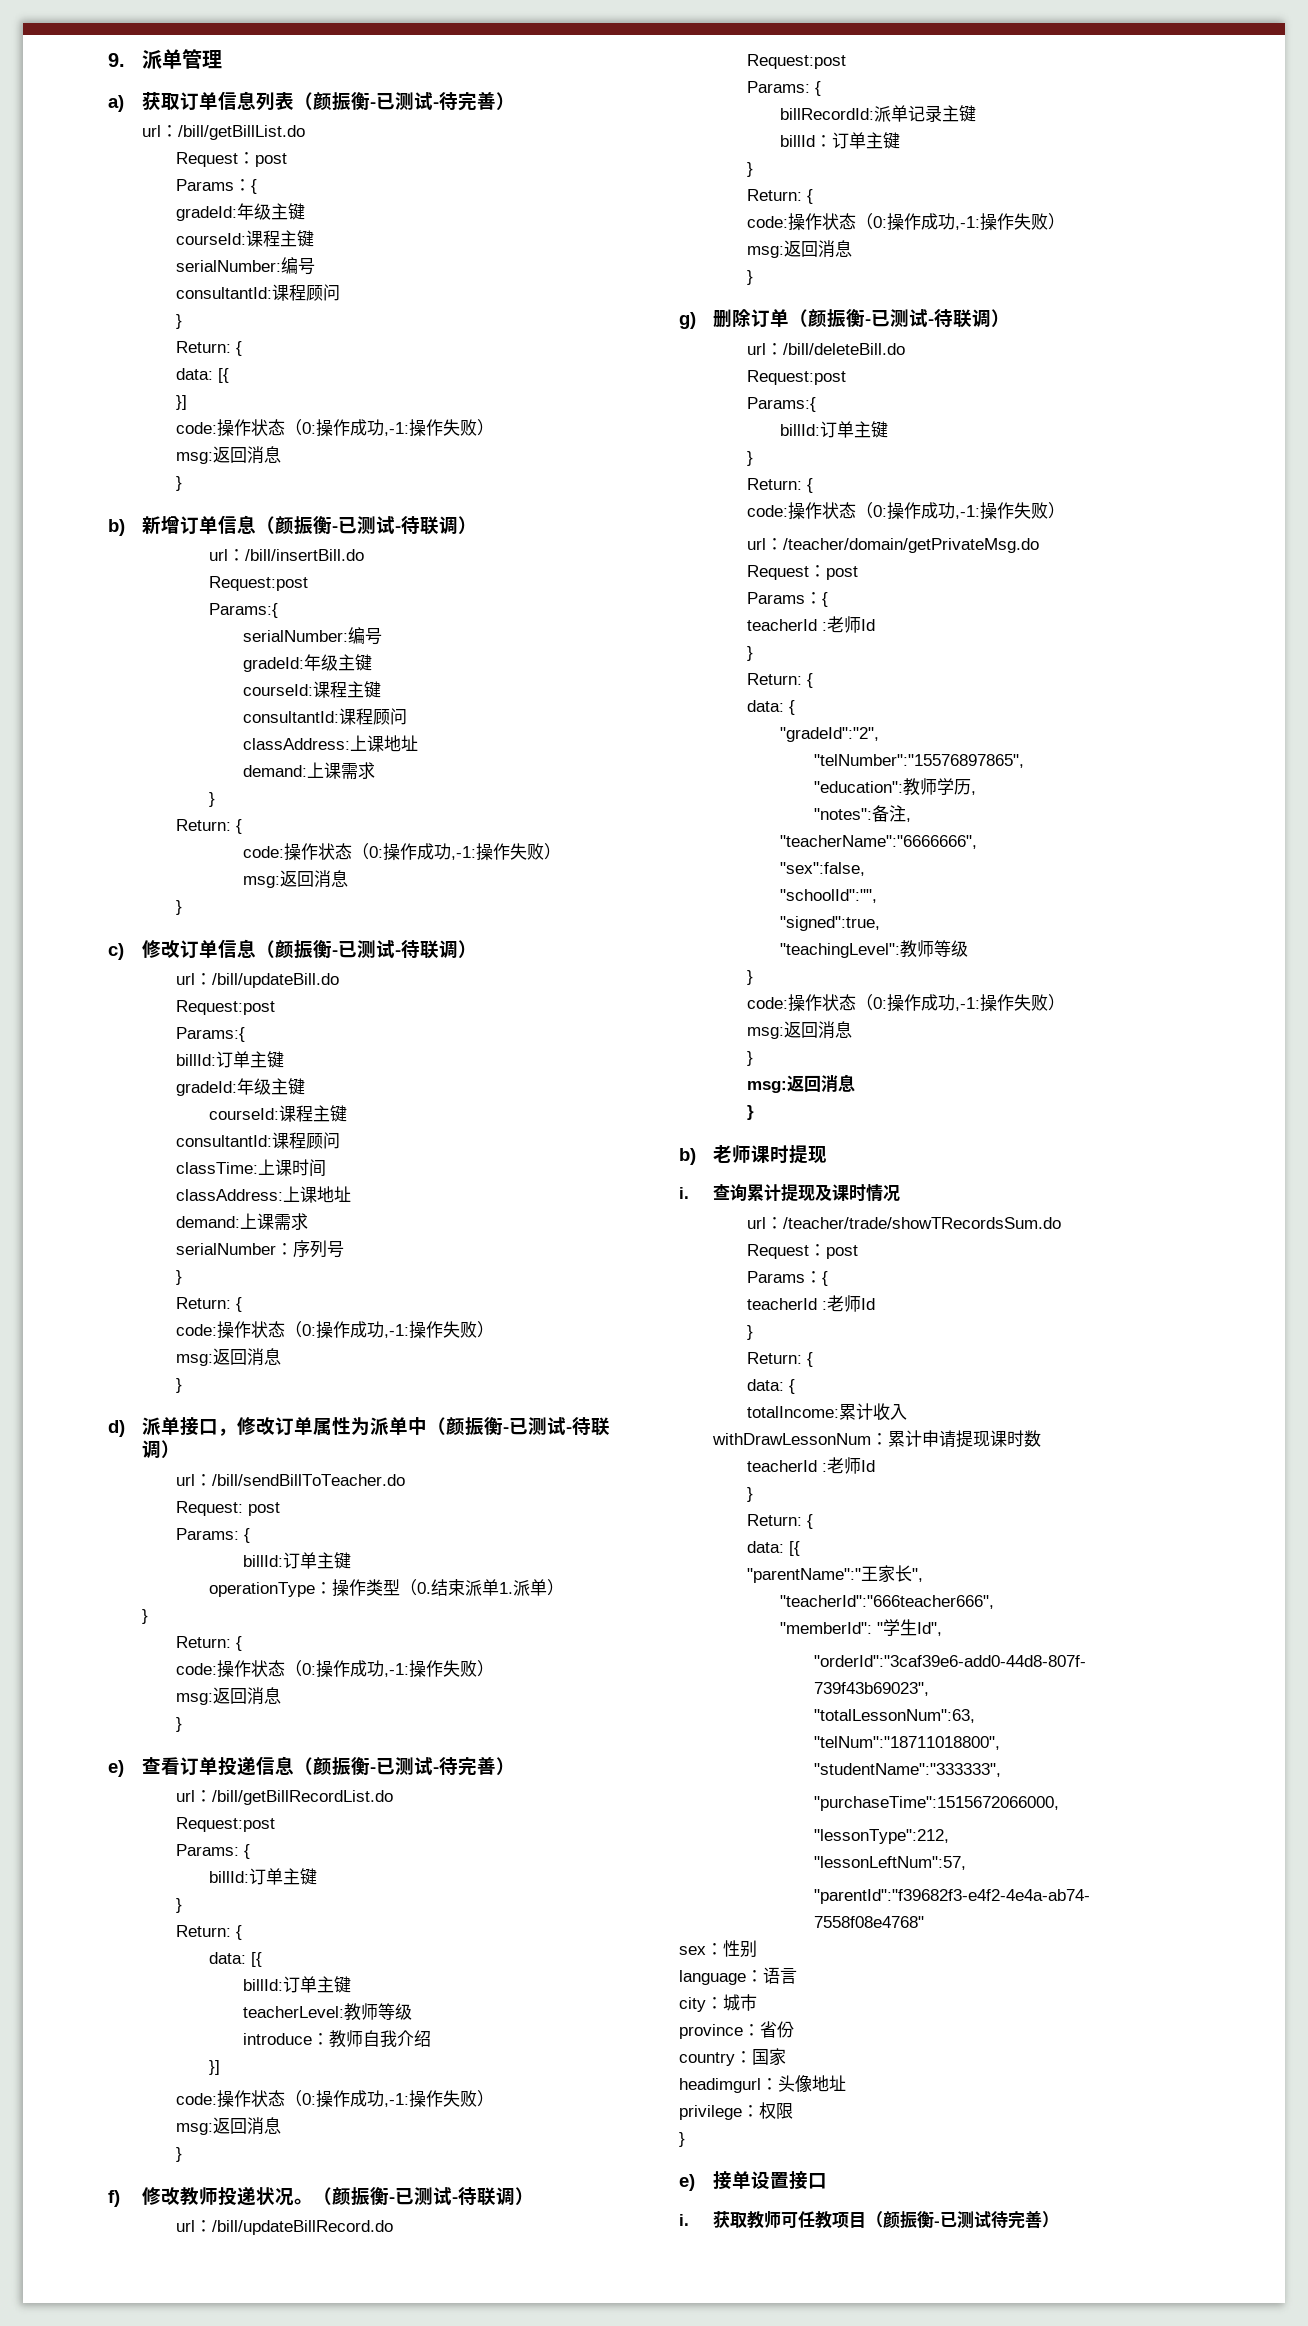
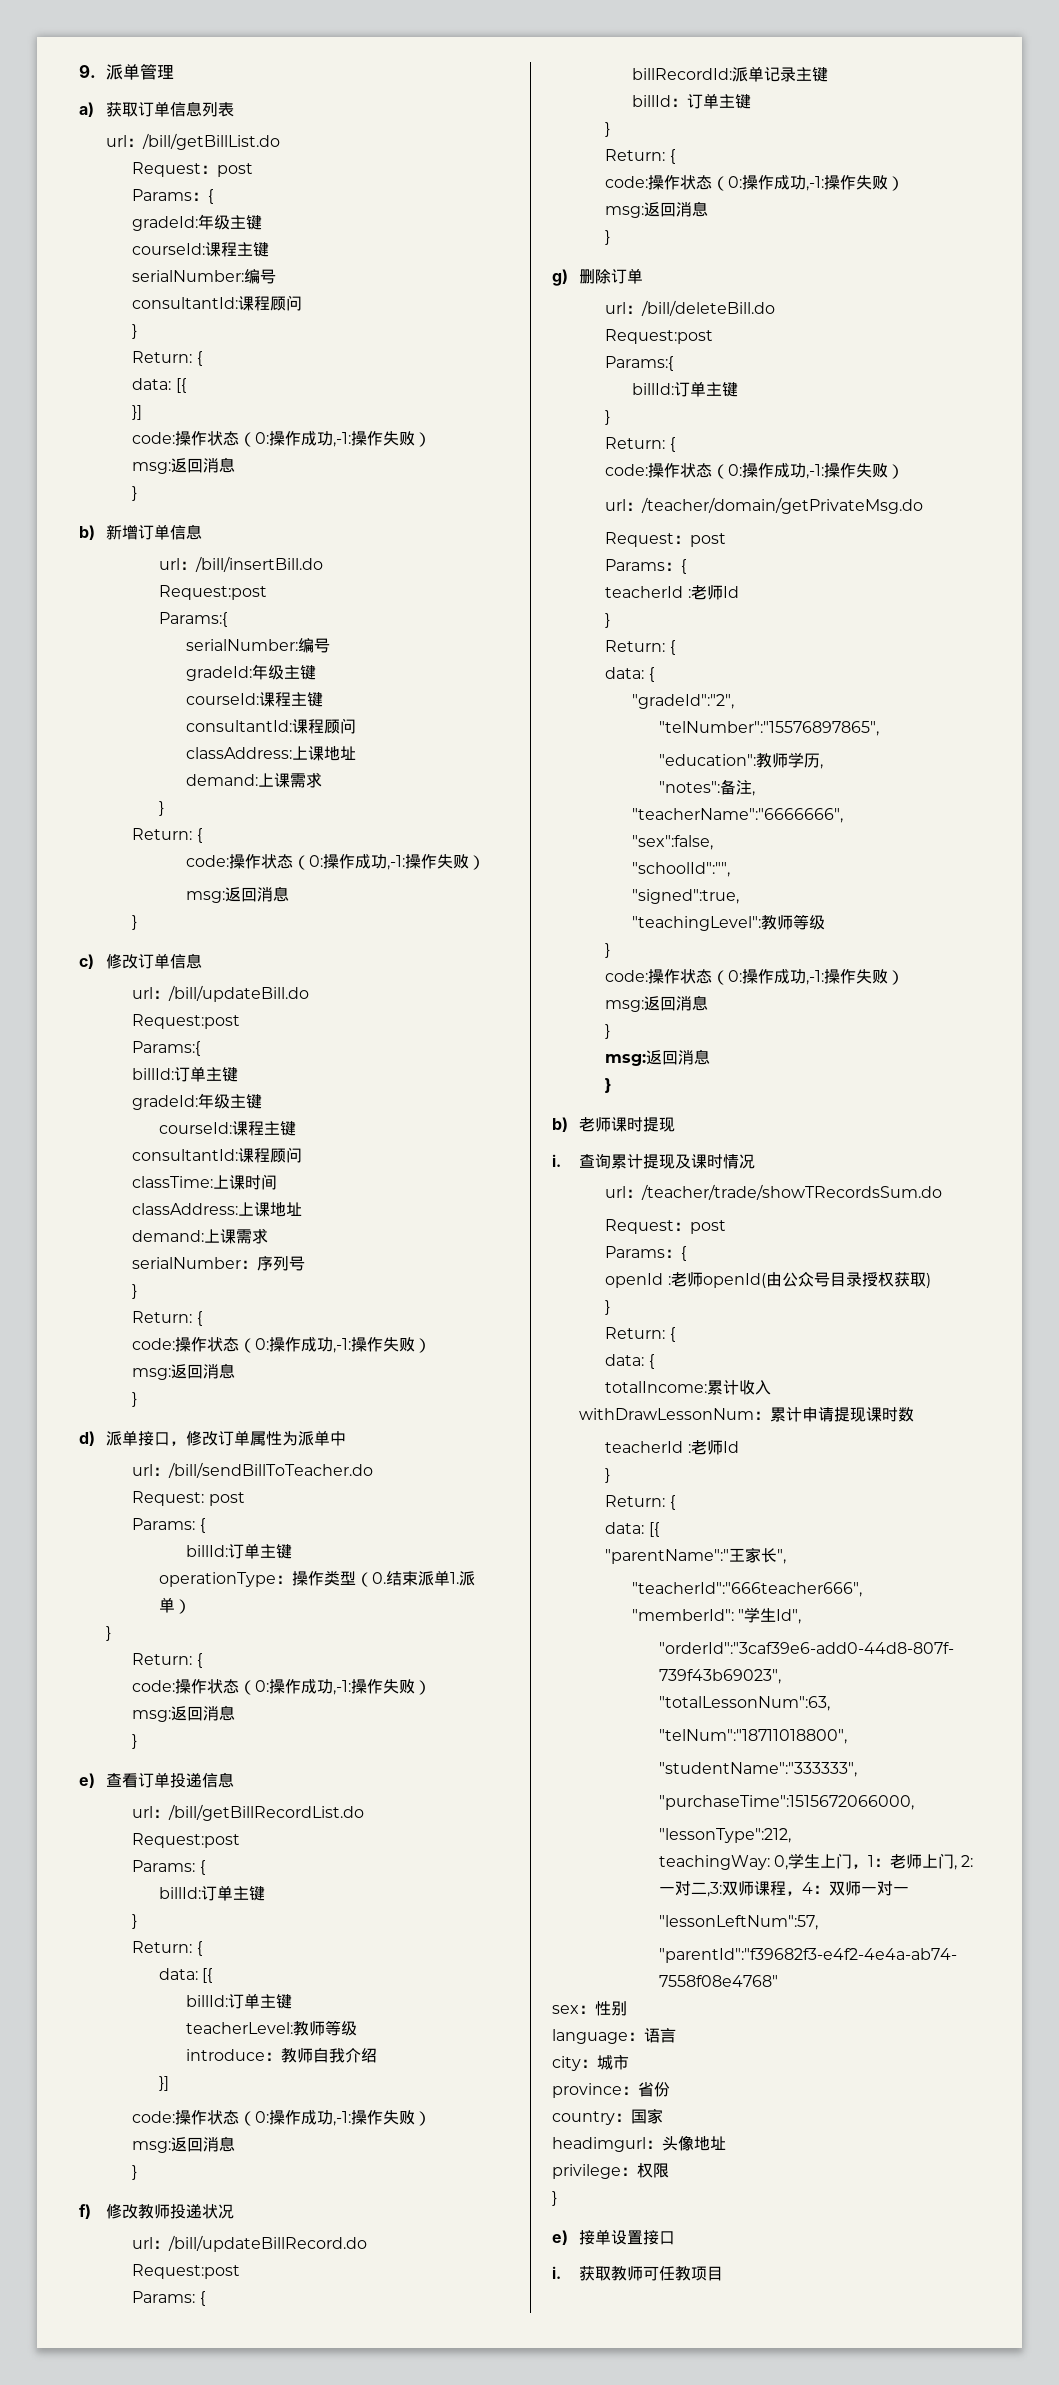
[293,92,515,111] （颜振衡-已测试-待完善） -> (234, 109) none
[255,516,477,535] （颜振衡-已测试-待联调） -> (202, 532) none
[255,940,477,959] （颜振衡-已测试-待联调） -> (202, 961) none
[426,1417,610,1436] [141,1440,180,1458] （颜振衡-已测试-待联调） -> (346, 1438) none
[293,1757,515,1776] （颜振衡-已测试-待完善） -> (234, 1780) none
[293,2187,534,2206] 。（颜振衡-已测试-待联调） -> (234, 2211) none
[788,309,1010,328] （颜振衡-已测试-待联调） -> (643, 276) none
[746,1295,875,1312] teacherId :老师Id -> [605,1272,931,1288] openId :老师openId(由公众号目录授权获取)
(950, 1836) none -> [658,1853,974,1870] [658,1881,909,1897] // teachingWay: 0,学生上门，1：老师上门, 2:一对二,3:双师课程，4：双师一对一
[865,2211,1059,2229] （颜振衡-已测试待完善） -> (723, 2273) none

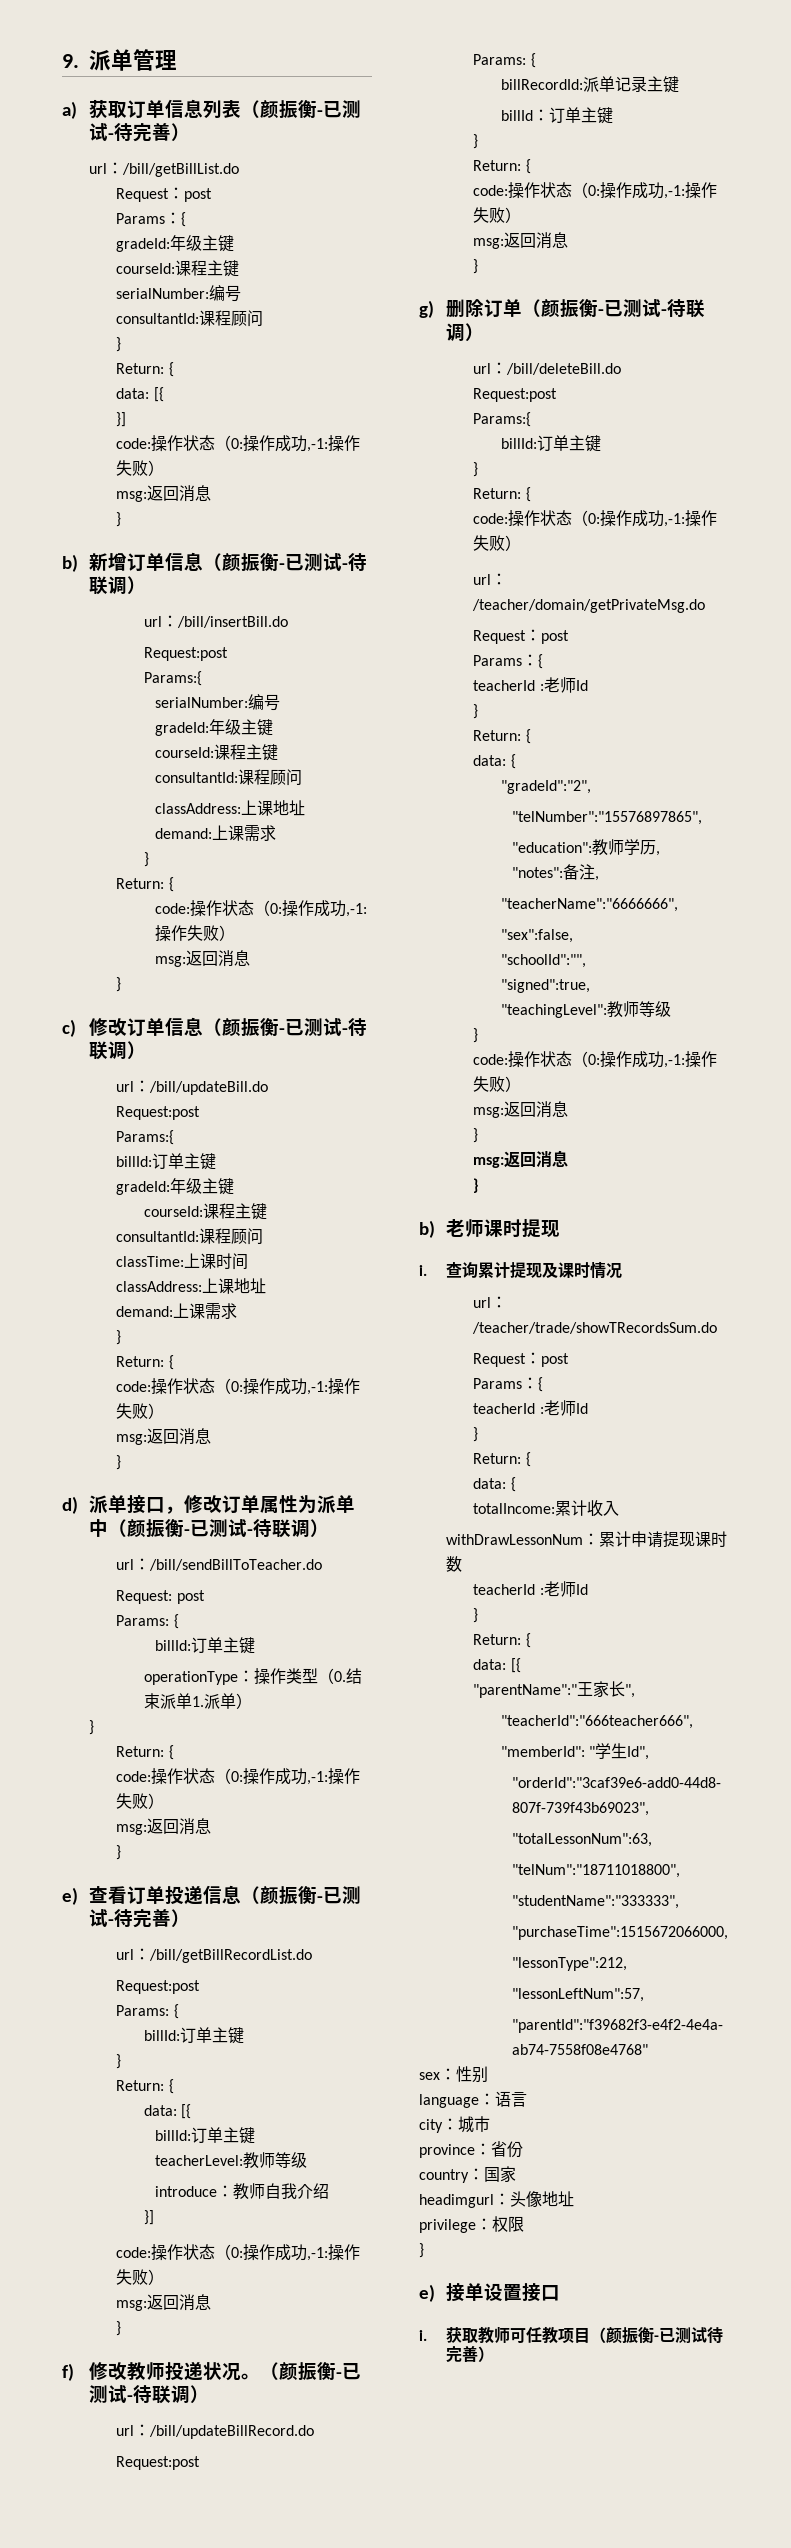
(234, 109) none -> [241,100,362,119] [89,123,191,142] （颜振衡-已测试-待完善）
(202, 532) none -> [203,553,368,572] [89,576,147,595] （颜振衡-已测试-待联调）
(202, 961) none -> [203,1018,368,1037] [89,1041,147,1060] （颜振衡-已测试-待联调）
[132,1256,306,1271] // serialNumber：序列号 -> (238, 1311) none
(346, 1438) none -> [108,1519,330,1538] （颜振衡-已测试-待联调）
(234, 1780) none -> [241,1886,362,1905] [89,1909,191,1928] （颜振衡-已测试-待完善）
(234, 2211) none -> [241,2362,362,2381] [89,2385,210,2404] 。（颜振衡-已测试-待联调）
(643, 276) none -> [522,299,706,318] [446,323,485,341] （颜振衡-已测试-待联调）
[605,1272,931,1288] openId :老师openId(由公众号目录授权获取) -> [473,1400,588,1416] teacherId :老师Id
[658,1853,974,1870] [658,1881,909,1897] // teachingWay: 0,学生上门，1：老师上门, 2:一对二,3:双师课程，4：双师一对一 -> (627, 1964) none
(723, 2273) none -> [590,2326,724,2344] [446,2346,495,2363] （颜振衡-已测试待完善）

